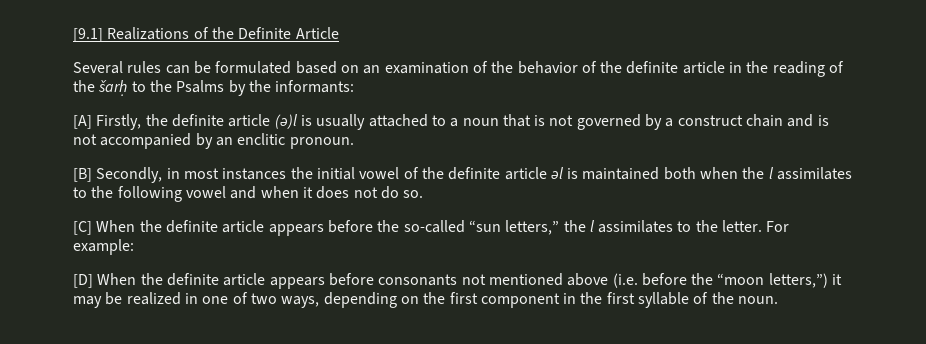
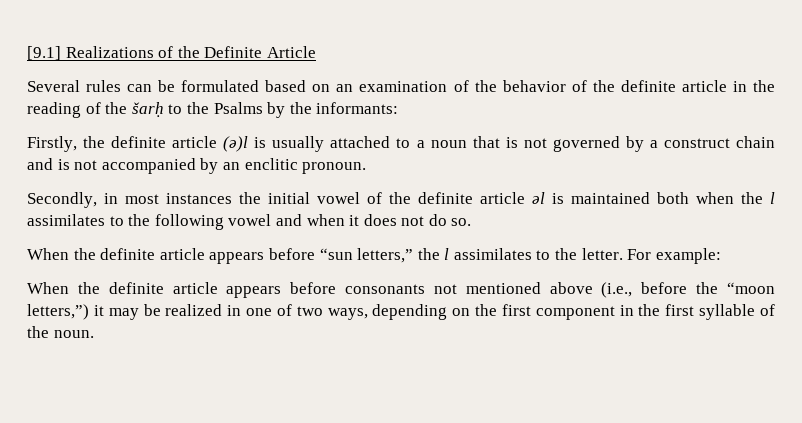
[73,115,92,129] [A] -> (399, 108) none
[73,168,92,182] [B] -> (367, 168) none
[73,220,465,236] [C] When the definite article appears before the so-called -> [27,248,315,264] When the definite article appears before
[73,274,93,288] [D] -> (721, 256) none
[612,273,638,288] (i.e. -> [601,282,633,298] (i.e.,

